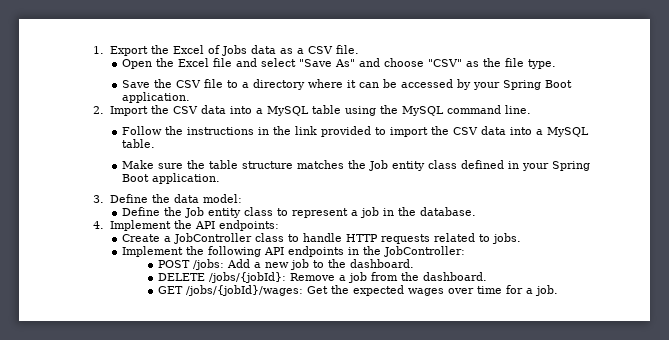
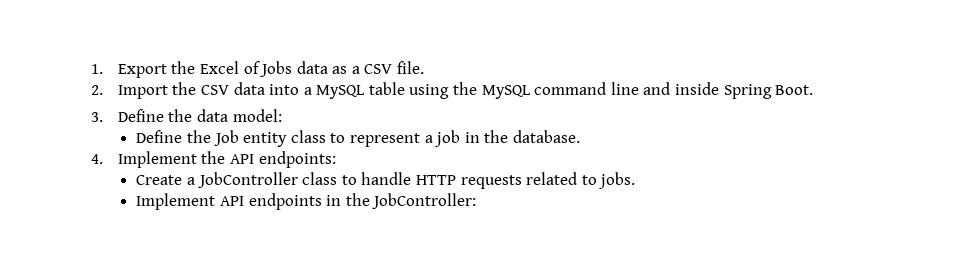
[122,58,557,69] [122,79,573,90] [122,92,191,103] // Open the Excel file and select "Save As" and choose "CSV" as the file type. // Save the CSV file to a directory where it can be accessed by your Spring Boot application. -> (425, 67) none
[505,105,532,114] [122,126,590,137] [122,139,156,148] [122,160,591,171] [122,173,221,184] line. // Follow the instructions in the link provided to import the CSV data into a MySQL table. // Make sure the table structure matches the Job entity class defined in your Spring Boot application. -> [610,82,814,99] line and inside Spring Boot.
[186,246,262,257] the following -> (216, 201) none
[157,259,414,270] [157,272,487,283] [157,285,558,296] // POST /jobs: Add a new job to the dashboard. // DELETE /jobs/{jobId}: Remove a job from the dashboard. // GET /jobs/{jobId}/wages: Get the expected wages over time for a job. -> (477, 201) none

